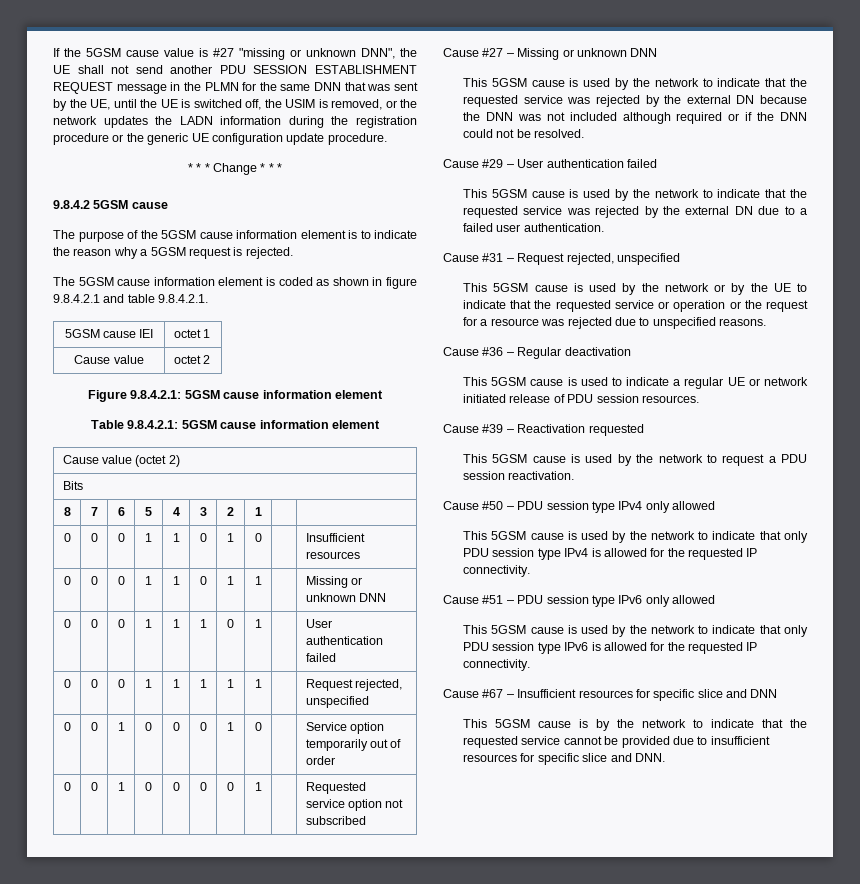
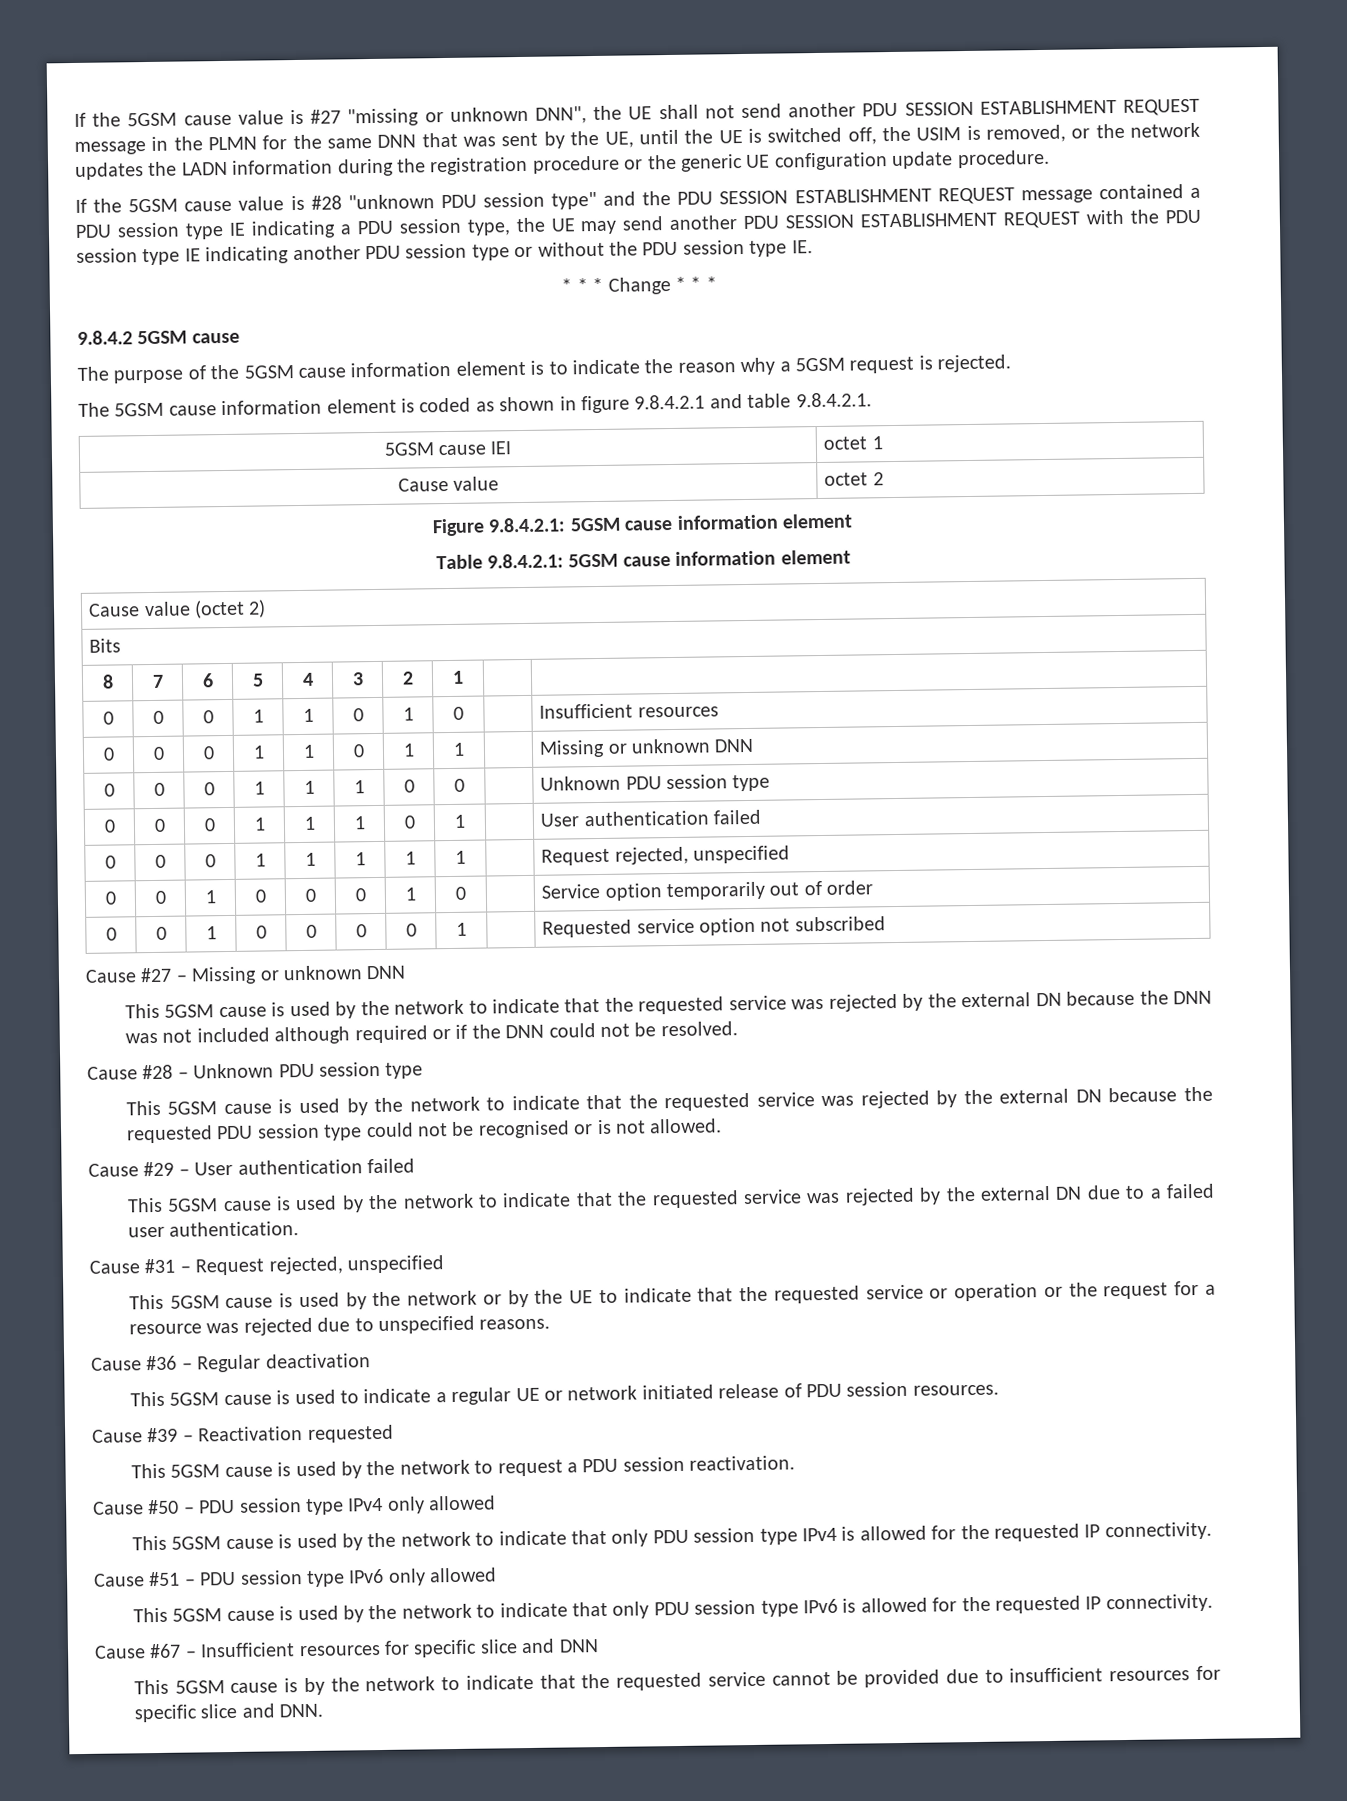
(387, 139) none -> [75,184,1201,213] [75,209,1202,240] [76,239,813,266] // If the 5GSM cause value is #28 "unknown PDU session type" and the PDU SESSION ESTABLISHMENT REQUEST message contained a PDU session type IE indicating a PDU session type, the UE may send another PDU SESSION ESTABLISHMENT REQUEST with the PDU session type IE indicating another PDU session type or without the PDU session type IE.
(387, 597) none -> [103,783,115,797] [153,782,165,796] [203,782,215,796] [253,781,265,795] [303,780,315,794] [353,780,365,794] [403,779,415,793] [454,778,465,792] [540,774,771,792] // 0 | 0 | 0 | 1 | 1 | 1 | 0 | 0 | | Unknown PDU session type
(585, 133) none -> [87,1061,424,1080] [125,1086,1213,1116] [125,1118,723,1144] // Cause #28 – Unknown PDU session type // This 5GSM cause is used by the network to indicate that the requested service was rejected by the external DN because the requested PDU session type could not be recognised or is not allowed.

